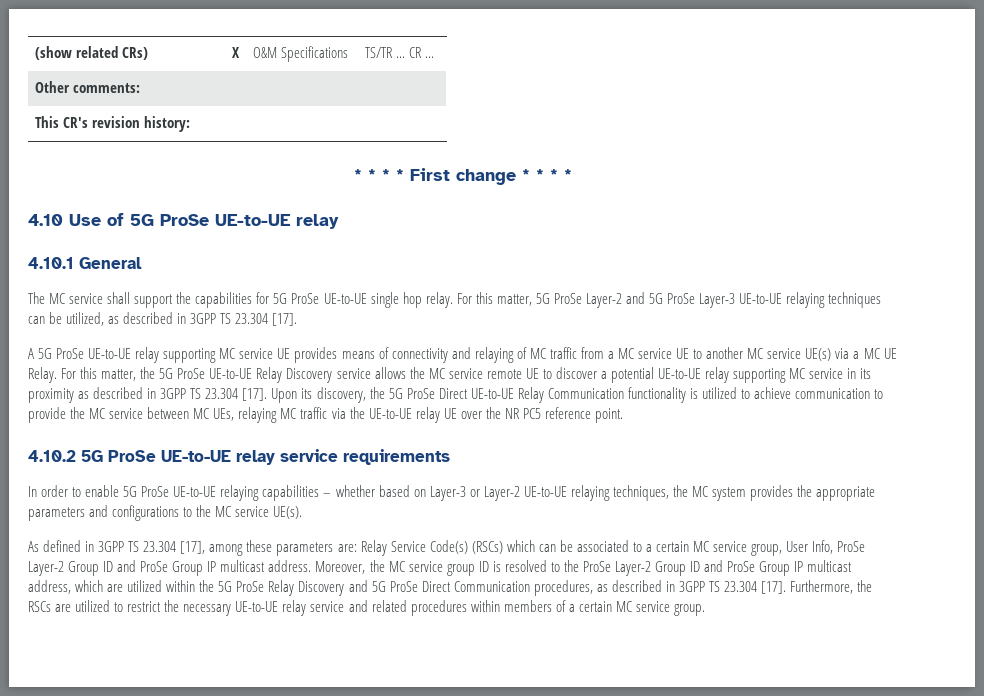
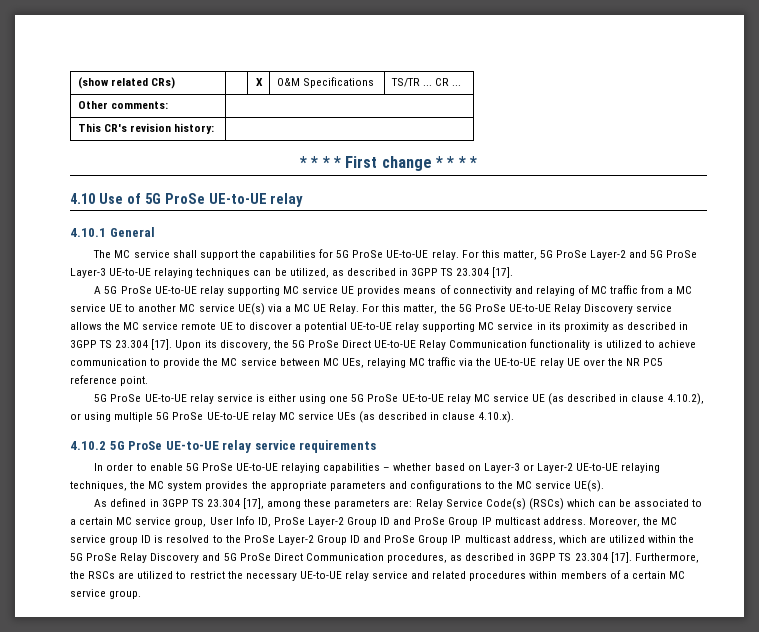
[370,292,422,308] single hop -> (429, 254) none
(623, 415) none -> [94,393,705,405] [70,411,515,423] // 5G ProSe UE-to-UE relay service is either using one 5G ProSe UE-to-UE relay MC service UE (as described in clause 4.10.2), or using multiple 5G ProSe UE-to-UE relay MC service UEs (as described in clause 4.10.x).
[812,540,834,554] Info, -> [235,516,271,527] Info ID,

